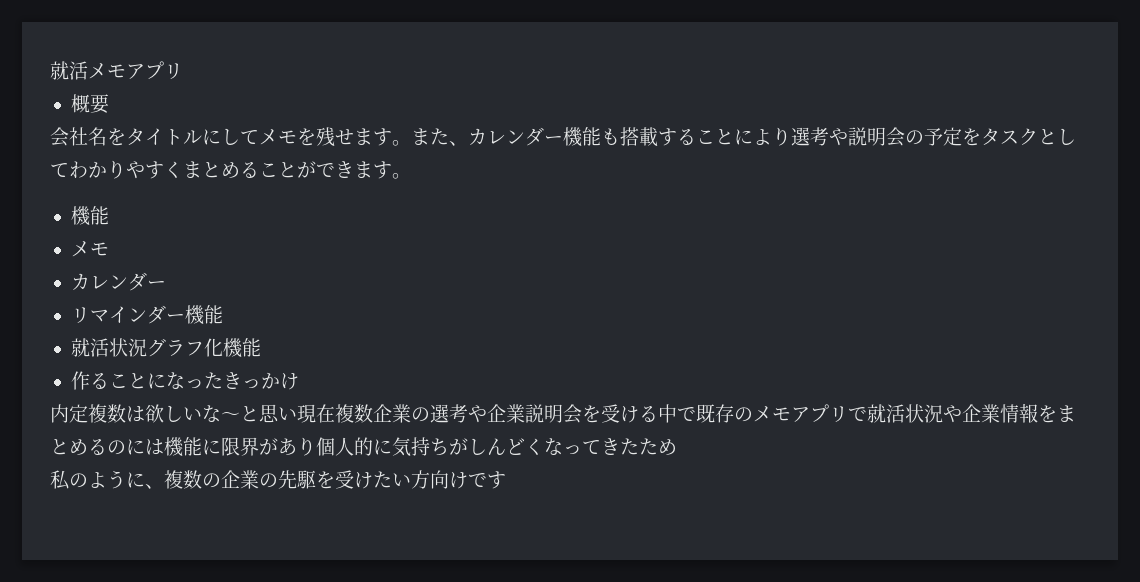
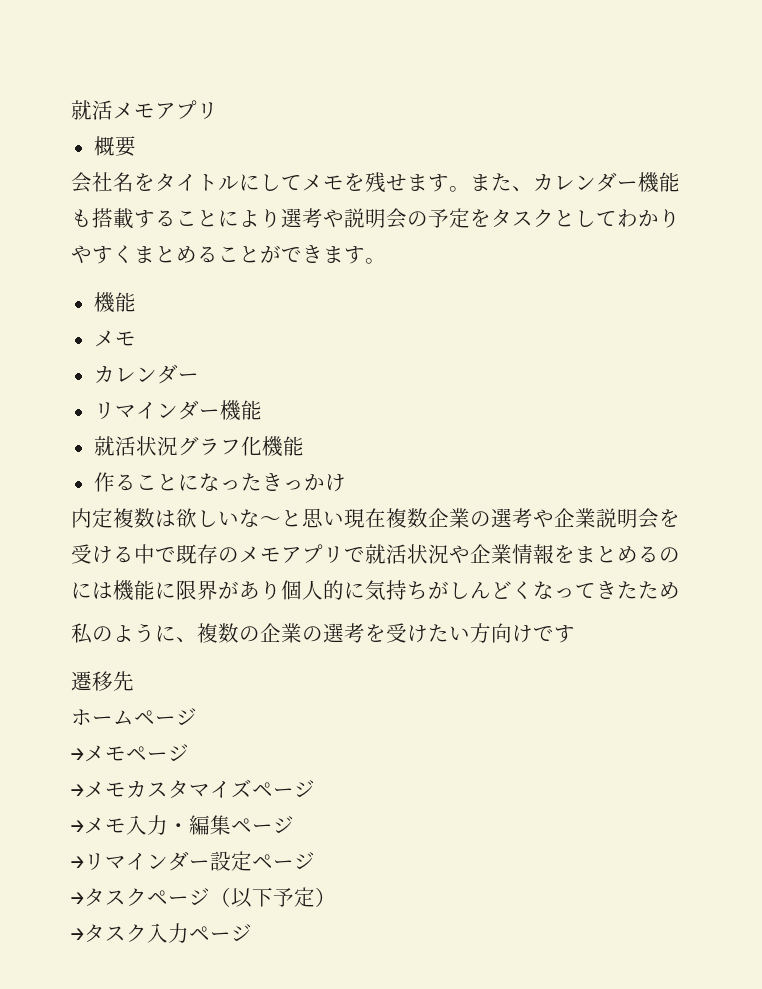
[278,470,316,489] 先駆 -> [323,623,365,643] 選考
(506, 480) none -> [71,671,134,691] [71,708,197,726] [71,744,189,762] [71,779,315,798] [71,815,294,835] [71,851,315,871] [71,887,336,908] [71,923,252,943] // 遷移先 // ホームページ // →メモページ // →メモカスタマイズページ // →メモ入力・編集ページ // →リマインダー設定ページ // →タスクページ（以下予定） // →タスク入力ページ

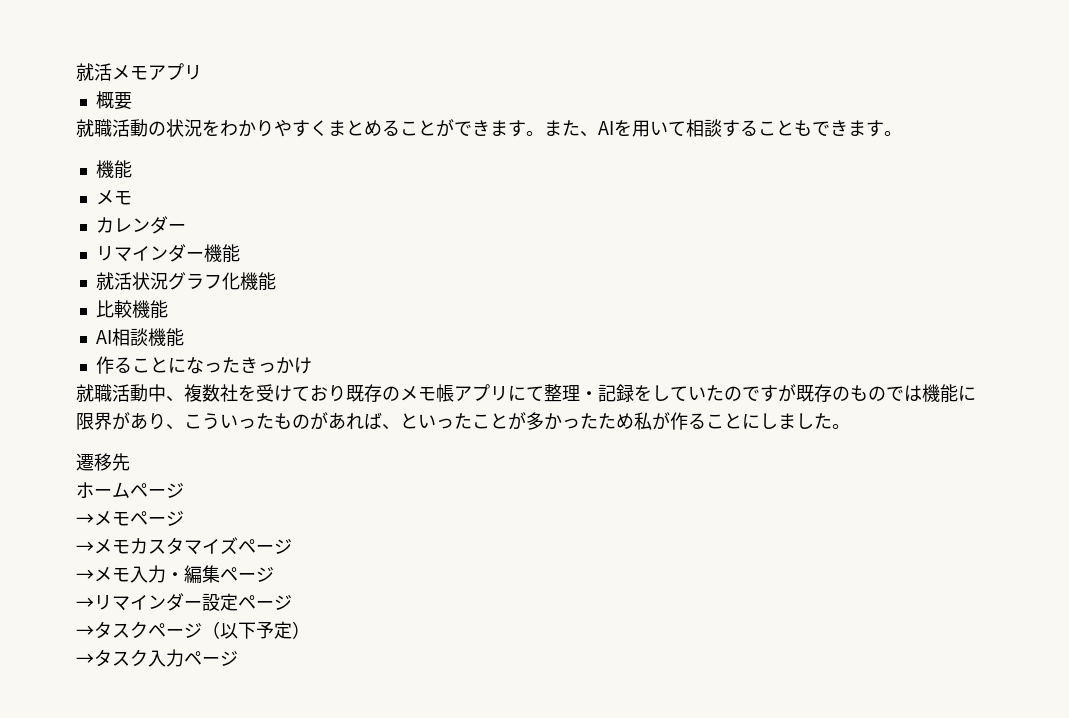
[71,172,680,193] [71,208,617,229] 会社名をタイトルにしてメモを残せます。また、カレンダー機能も搭載することにより選考や説明会の予定をタスクとして -> [76,119,220,137] 就職活動の状況を
(386, 261) none -> [544,119,902,137] また、AIを用いて相談することもできます。
(304, 446) none -> [95,300,168,319] [95,328,184,347] // 比較機能 // AI相談機能
[71,508,680,529] [71,544,680,564] [71,582,92,599] 内定複数は欲しいな～と思い現在複数企業の選考や企業説明会を受ける中で既存のメモアプリで就活状況や企業情報をまとめるのに -> [76,384,904,402] 就職活動中、複数社を受けており既存のメモ帳アプリにて整理・記録をしていたのですが既存のもので
[281,580,680,601] [71,623,575,644] 個人的に気持ちがしんどくなってきたため // 私のように、複数の企業の選考を受けたい方向けです -> [166,412,850,430] 、こういったものがあれば、といったことが多かったため私が作ることにしました。

